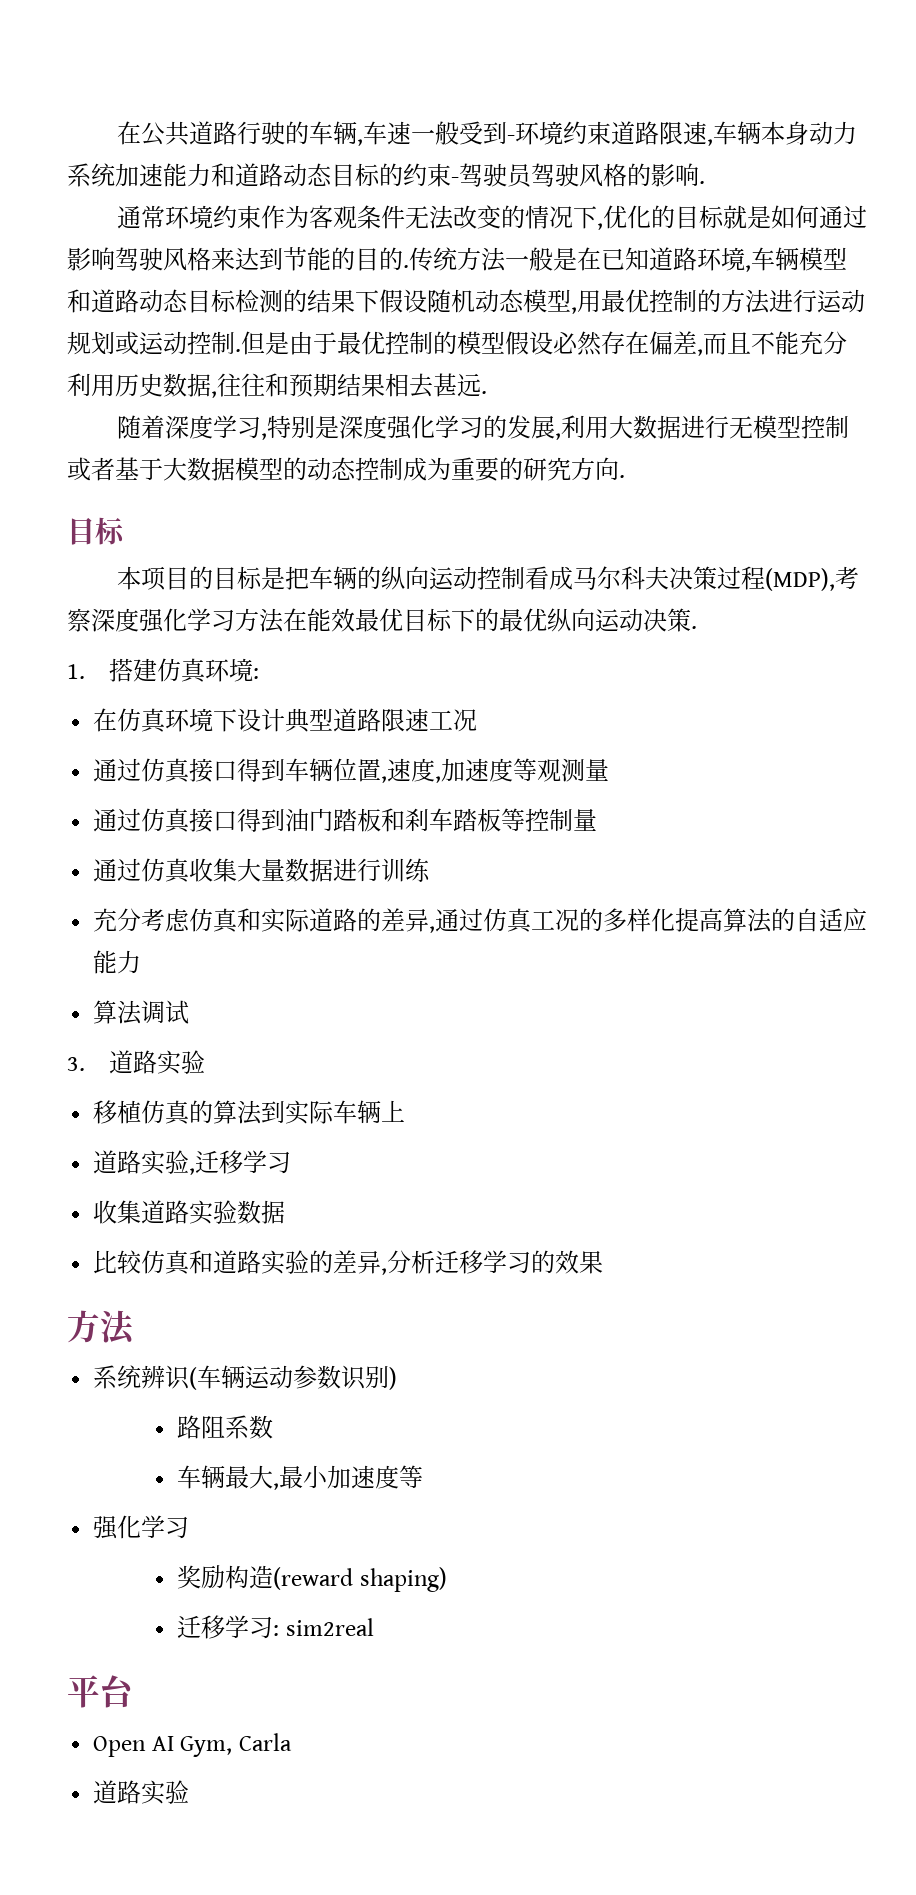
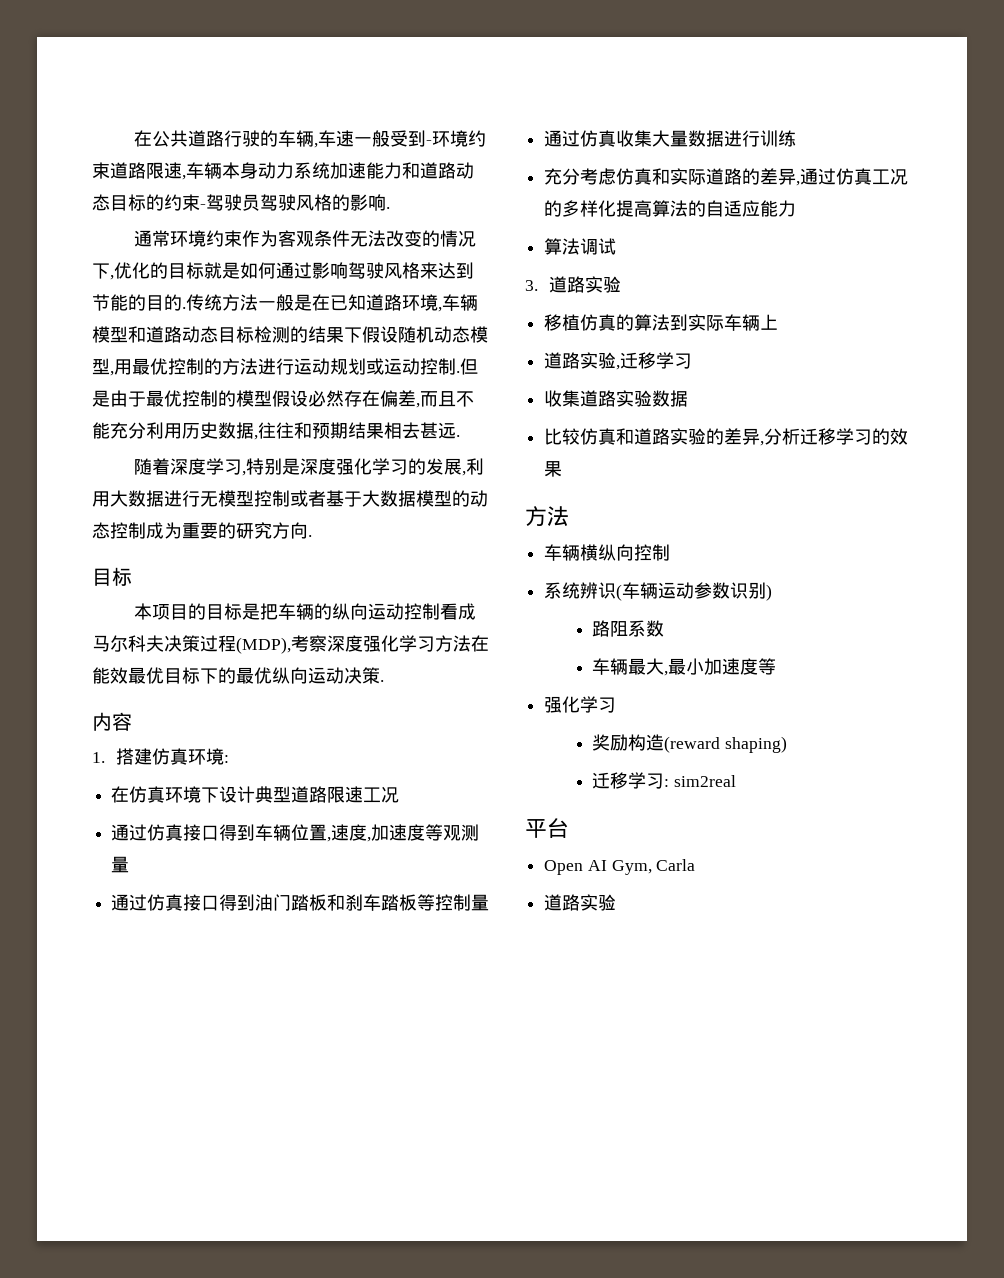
(697, 627) none -> [92,712,132,731] // 内容
(135, 1327) none -> [544,544,671,561] // 车辆横纵向控制

